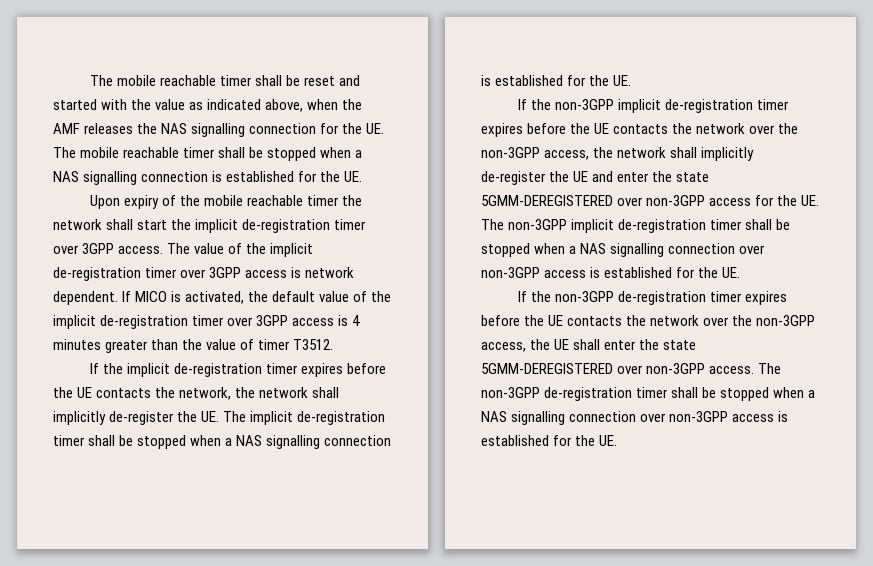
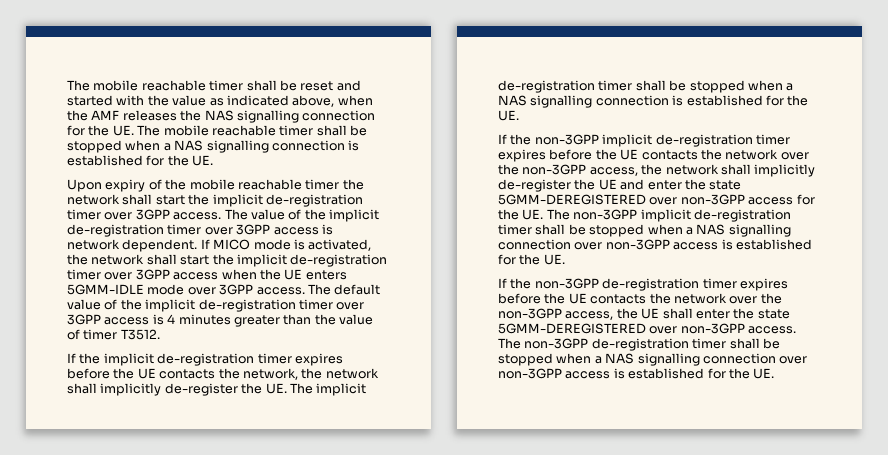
(168, 296) none -> [253,239,291,250] mode
(269, 296) none -> [91,254,388,267] [67,269,347,280] [67,284,331,295] network shall start the implicit de-registration timer over 3GPP access when the UE enters 5GMM-IDLE mode over 3GPP access. The

